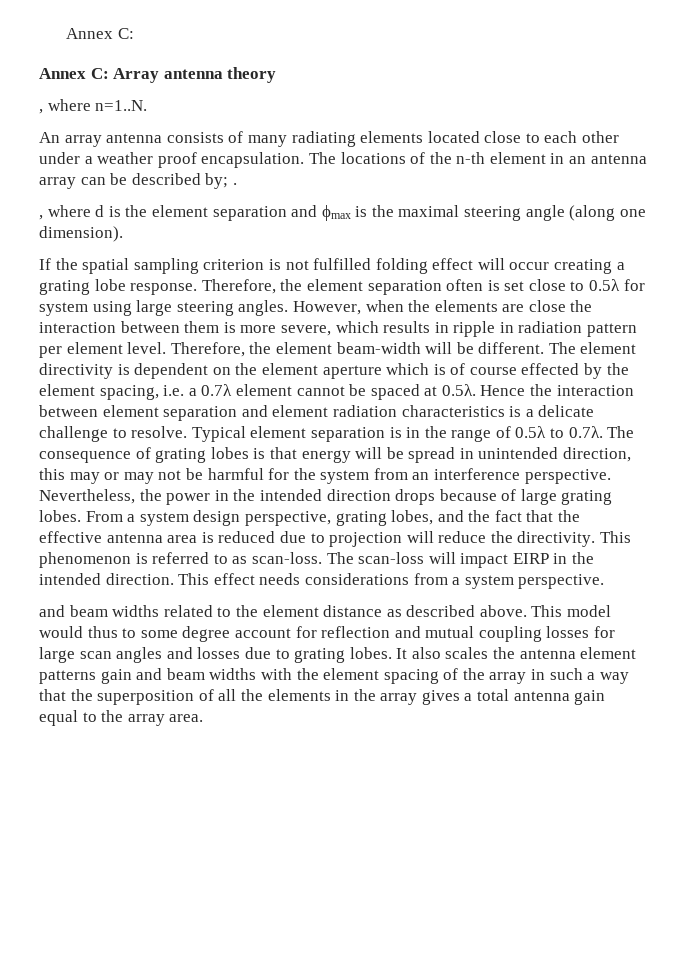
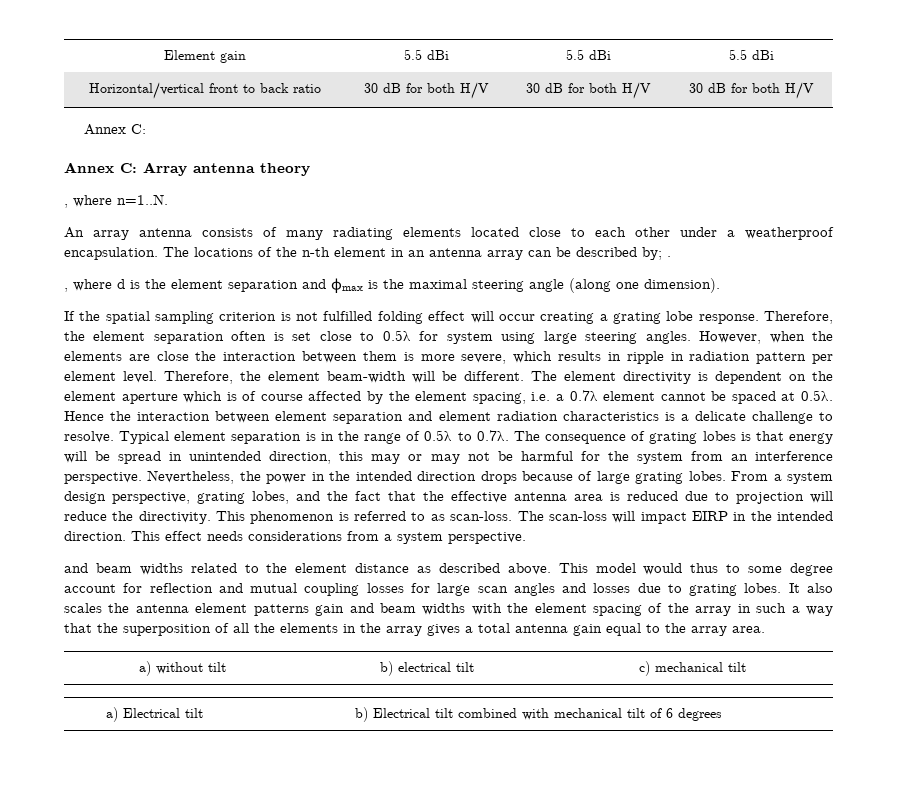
(66, 33) none -> [163,50,246,63] [403,49,449,60] [566,49,611,60] [728,49,774,60] [88,82,321,99] [363,82,489,99] [526,82,651,99] [688,82,814,99] Element gain | 5.5 dBi | 5.5 dBi | 5.5 dBi // Horizontal/vertical front to back ratio | 30 dB for both H/V | 30 dB for both H/V | 30 dB for both H/V //
[97,152,197,168] weather proof -> [745,227,834,240] weatherproof
[521,363,580,375] effected -> [308,391,362,401] affected
(204, 718) none -> [139,661,226,676] [379,661,474,676] [639,661,746,676] [106,707,203,722] [355,707,722,722] // a) without tilt | b) electrical tilt | c) mechanical tilt // a) Electrical tilt | b) Electrical tilt combined with mechanical tilt of 6 degrees

